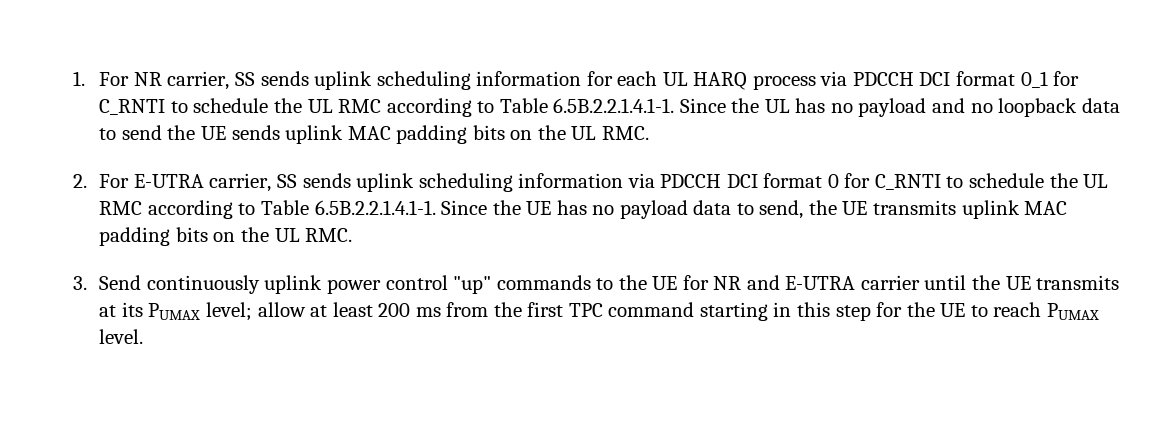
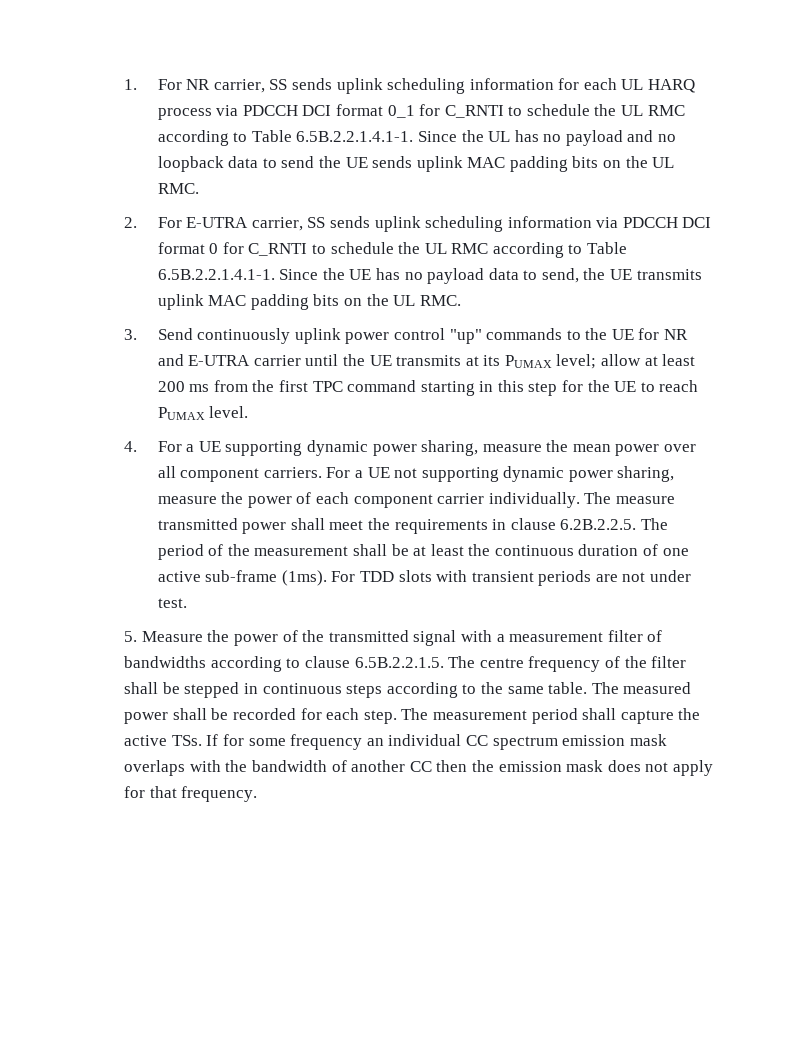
(144, 336) none -> [124,440,697,456] [157,466,675,482] [157,492,675,508] [157,518,668,534] [157,544,689,560] [157,570,692,586] [157,598,187,608] [124,630,663,646] [124,656,687,672] [124,682,692,698] [124,708,701,724] [124,734,667,750] [124,760,713,776] [124,786,258,802] // 4. For a UE supporting dynamic power sharing, measure the mean power over all component carriers. For a UE not supporting dynamic power sharing, measure the power of each component carrier individually. The measure transmitted power shall meet the requirements in clause 6.2B.2.2.5. The period of the measurement shall be at least the continuous duration of one active sub-frame (1ms). For TDD slots with transient periods are not under test. // 5. Measure the power of the transmitted signal with a measurement filter of bandwidths according to clause 6.5B.2.2.1.5. The centre frequency of the filter shall be stepped in continuous steps according to the same table. The measured power shall be recorded for each step. The measurement period shall capture the active TSs. If for some frequency an individual CC spectrum emission mask overlaps with the bandwidth of another CC then the emission mask does not apply for that frequency.

